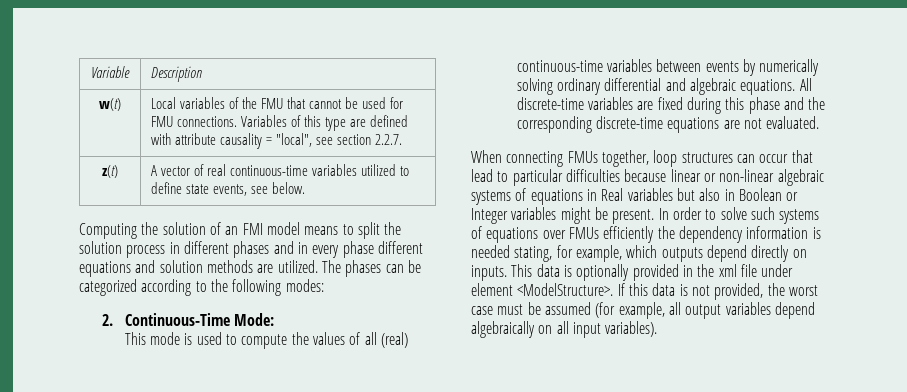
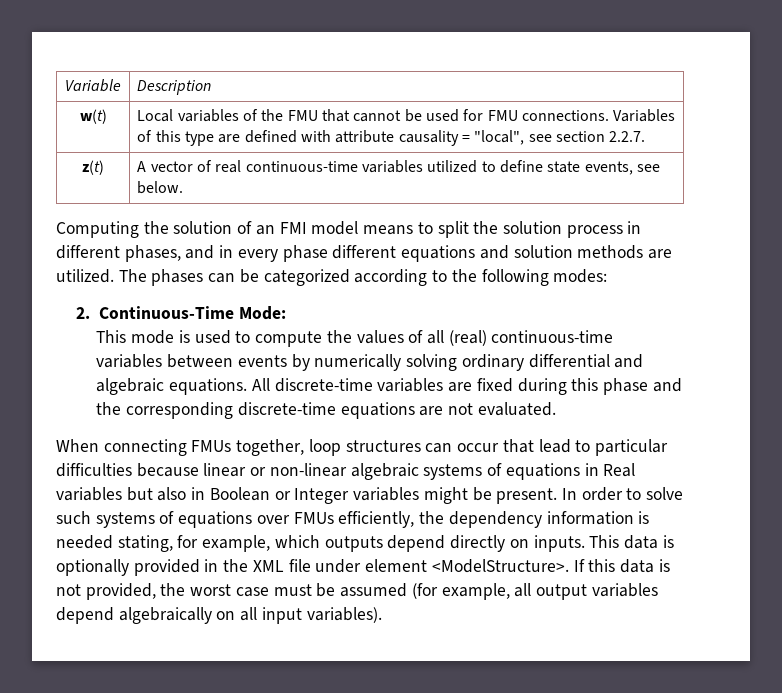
[233,241,270,258] phases -> [124,245,181,262] phases,
[603,226,655,243] efficiently -> [338,511,415,528] efficiently,
[718,264,737,277] xml -> [252,560,284,572] XML

